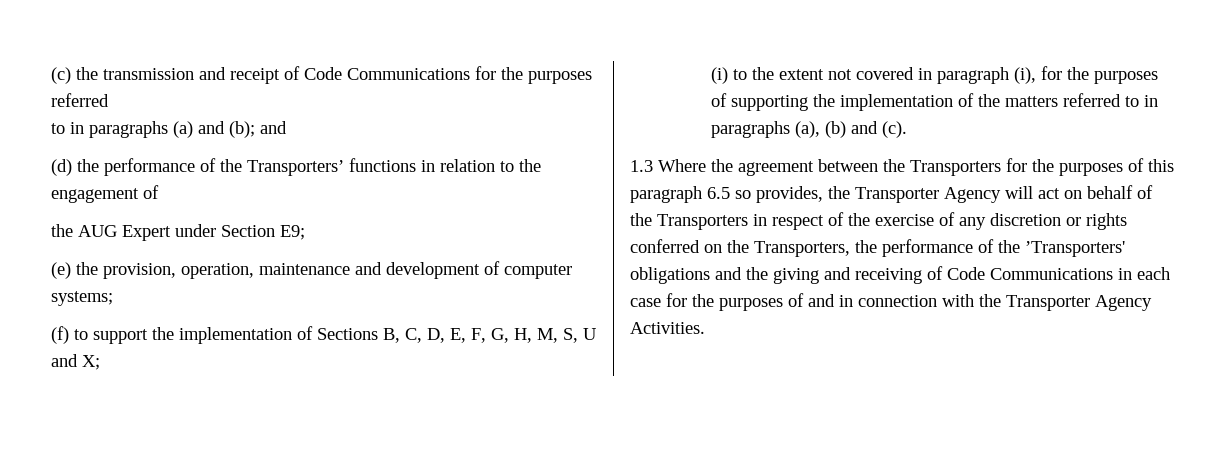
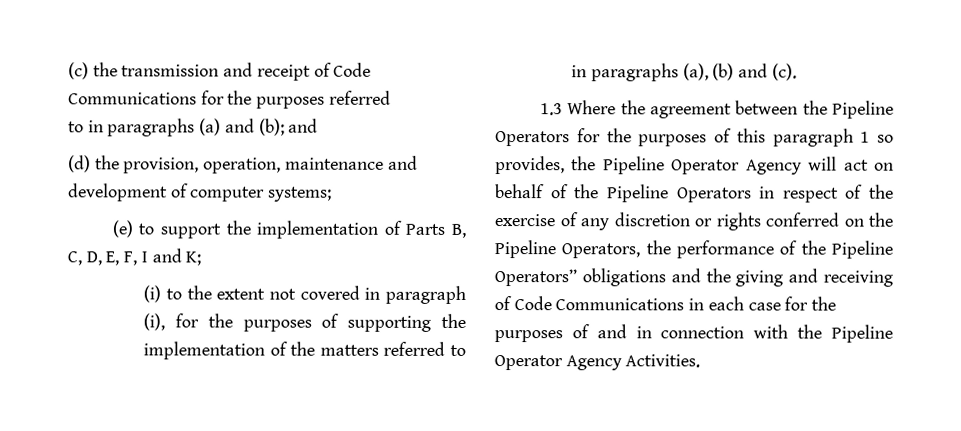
[104,158,541,176] [51,185,159,203] [51,224,305,241] [51,262,98,279] performance of the Transporters’ functions in relation to the engagement of // the AUG Expert under Section E9; // (e) the -> (120, 162) none
[51,326,69,344] (f) -> [111,220,133,238] (e)
[317,328,378,340] Sections -> [405,223,446,235] Parts
[491,328,596,343] [51,354,100,370] G, H, M, S, U and X; -> [140,248,202,266] I and K;
[910,160,1001,176] Transporters -> [832,100,894,119] [495,131,570,147] Pipeline Operators
[707,187,730,199] 6.5 -> [860,131,871,143] 1
[855,187,939,203] Transporter -> [602,156,741,175] Pipeline Operator
[657,214,748,230] Transporters -> [606,184,752,203] Pipeline Operators
[754,239,1125,257] Transporters, the performance of the ’Transporters' -> [494,240,893,259] [494,269,577,287] Pipeline Operators, the performance of the Pipeline Operators’’
[1006,295,1090,311] Transporter -> [831,324,893,343] [494,355,563,371] Pipeline Operator

